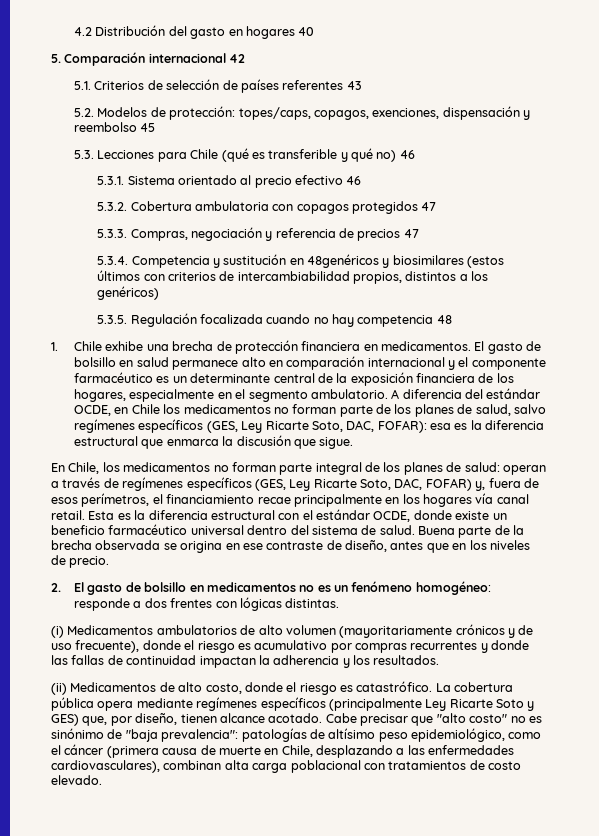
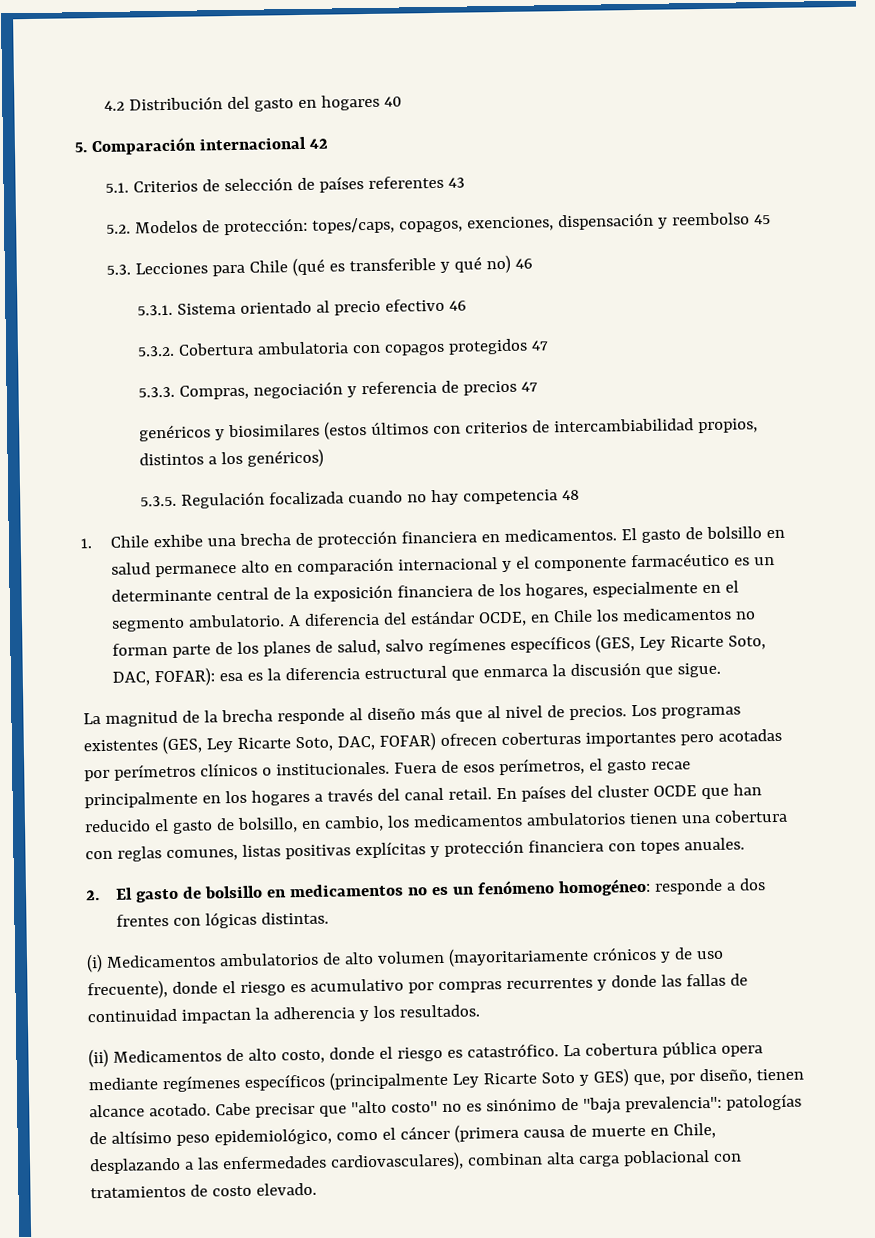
[97,254,380,268] 5.3.4. Competencia y sustitución en 48genéricos -> [138,424,211,442] genéricos
[51,462,546,475] [51,477,252,491] En Chile, los medicamentos no forman parte integral de los planes de salud: operan a través de regímenes específicos -> [83,704,741,727] [83,739,158,752] La magnitud de la brecha responde al diseño más que al nivel de precios. Los programas existentes
[475,478,521,491] y, fuera -> [439,728,782,747] [84,761,437,782] ofrecen coberturas importantes pero acotadas por perímetros clínicos o institucionales. Fuera
[166,494,255,504] financiamiento -> [606,759,647,774] gasto
[475,493,529,504] [51,509,507,522] [51,524,525,538] [51,540,530,553] [51,555,110,568] vía canal retail. Esta es la diferencia estructural con el estándar OCDE, donde existe un beneficio farmacéutico universal dentro del sistema de salud. Buena parte de la brecha observada se origina en ese contraste de diseño, antes que en los niveles de precio. -> [313,783,762,802] [84,809,788,834] [85,837,745,862] a través del canal retail. En países del cluster OCDE que han reducido el gasto de bolsillo, en cambio, los medicamentos ambulatorios tienen una cobertura con reglas comunes, listas positivas explícitas y protección financiera con topes anuales.

